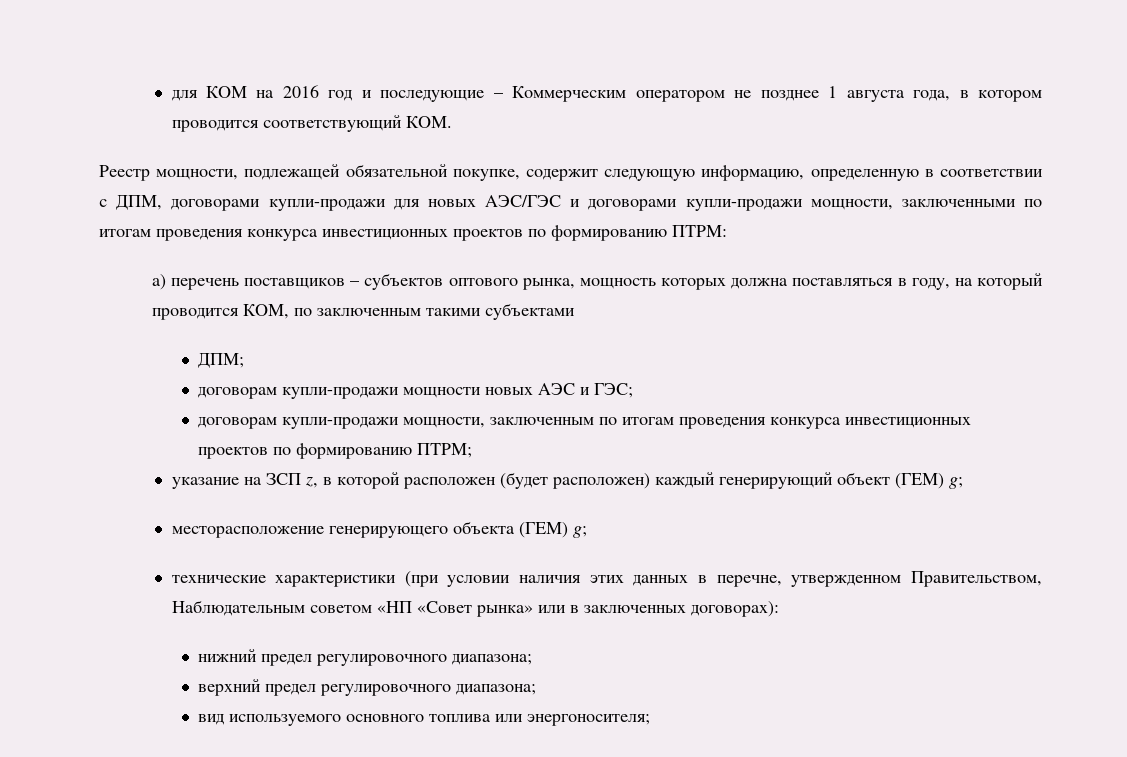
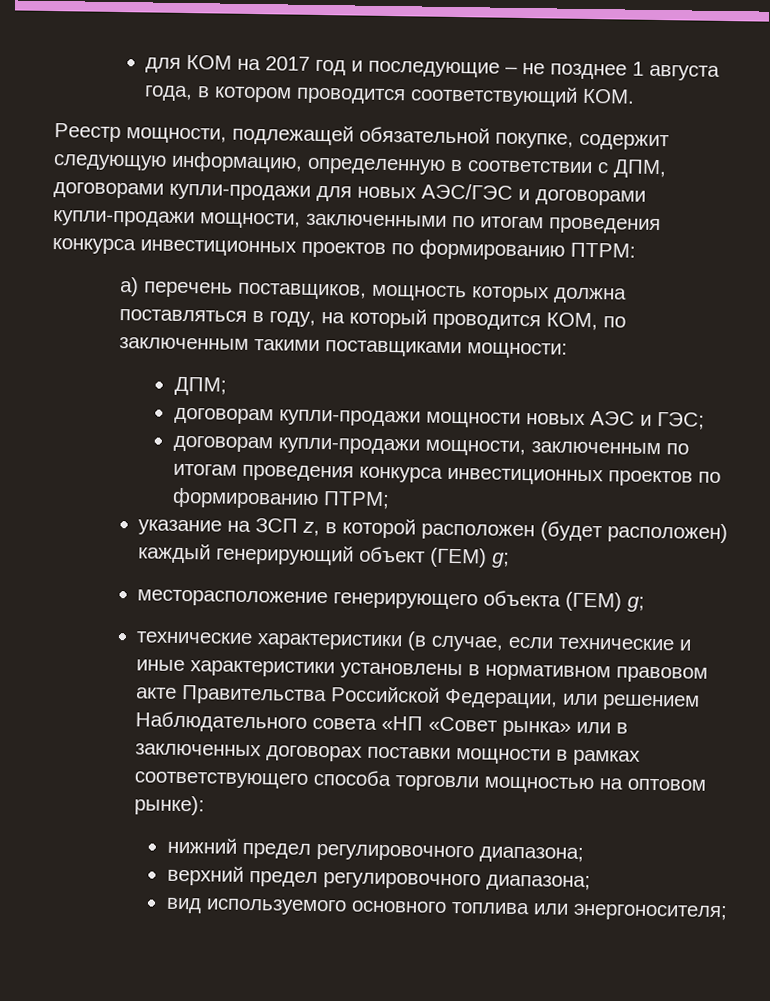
[282,85,319,98] 2016 -> [265,56,311,71] 2017
[512,86,725,102] Коммерческим оператором -> (519, 70) none
[244,273,575,290] поставщиков – субъектов оптового рынка, -> [236,282,367,300] поставщиков,
[484,303,575,320] субъектами -> [324,340,568,359] поставщиками мощности:
[404,571,1043,587] [171,600,372,616] (при условии наличия этих данных в перечне, утвержденном Правительством, Наблюдательным советом -> [407,631,692,652] [136,659,709,683] [136,685,701,711] [135,711,378,733] (в случае, если технические и иные характеристики установлены в нормативном правовом акте Правительства Российской Федерации, или решением Наблюдательного совета
[690,601,779,617] договорах): -> [266,745,642,766] [134,769,707,794] [134,795,206,816] договорах поставки мощности в рамках соответствующего способа торговли мощностью на оптовом рынке):

